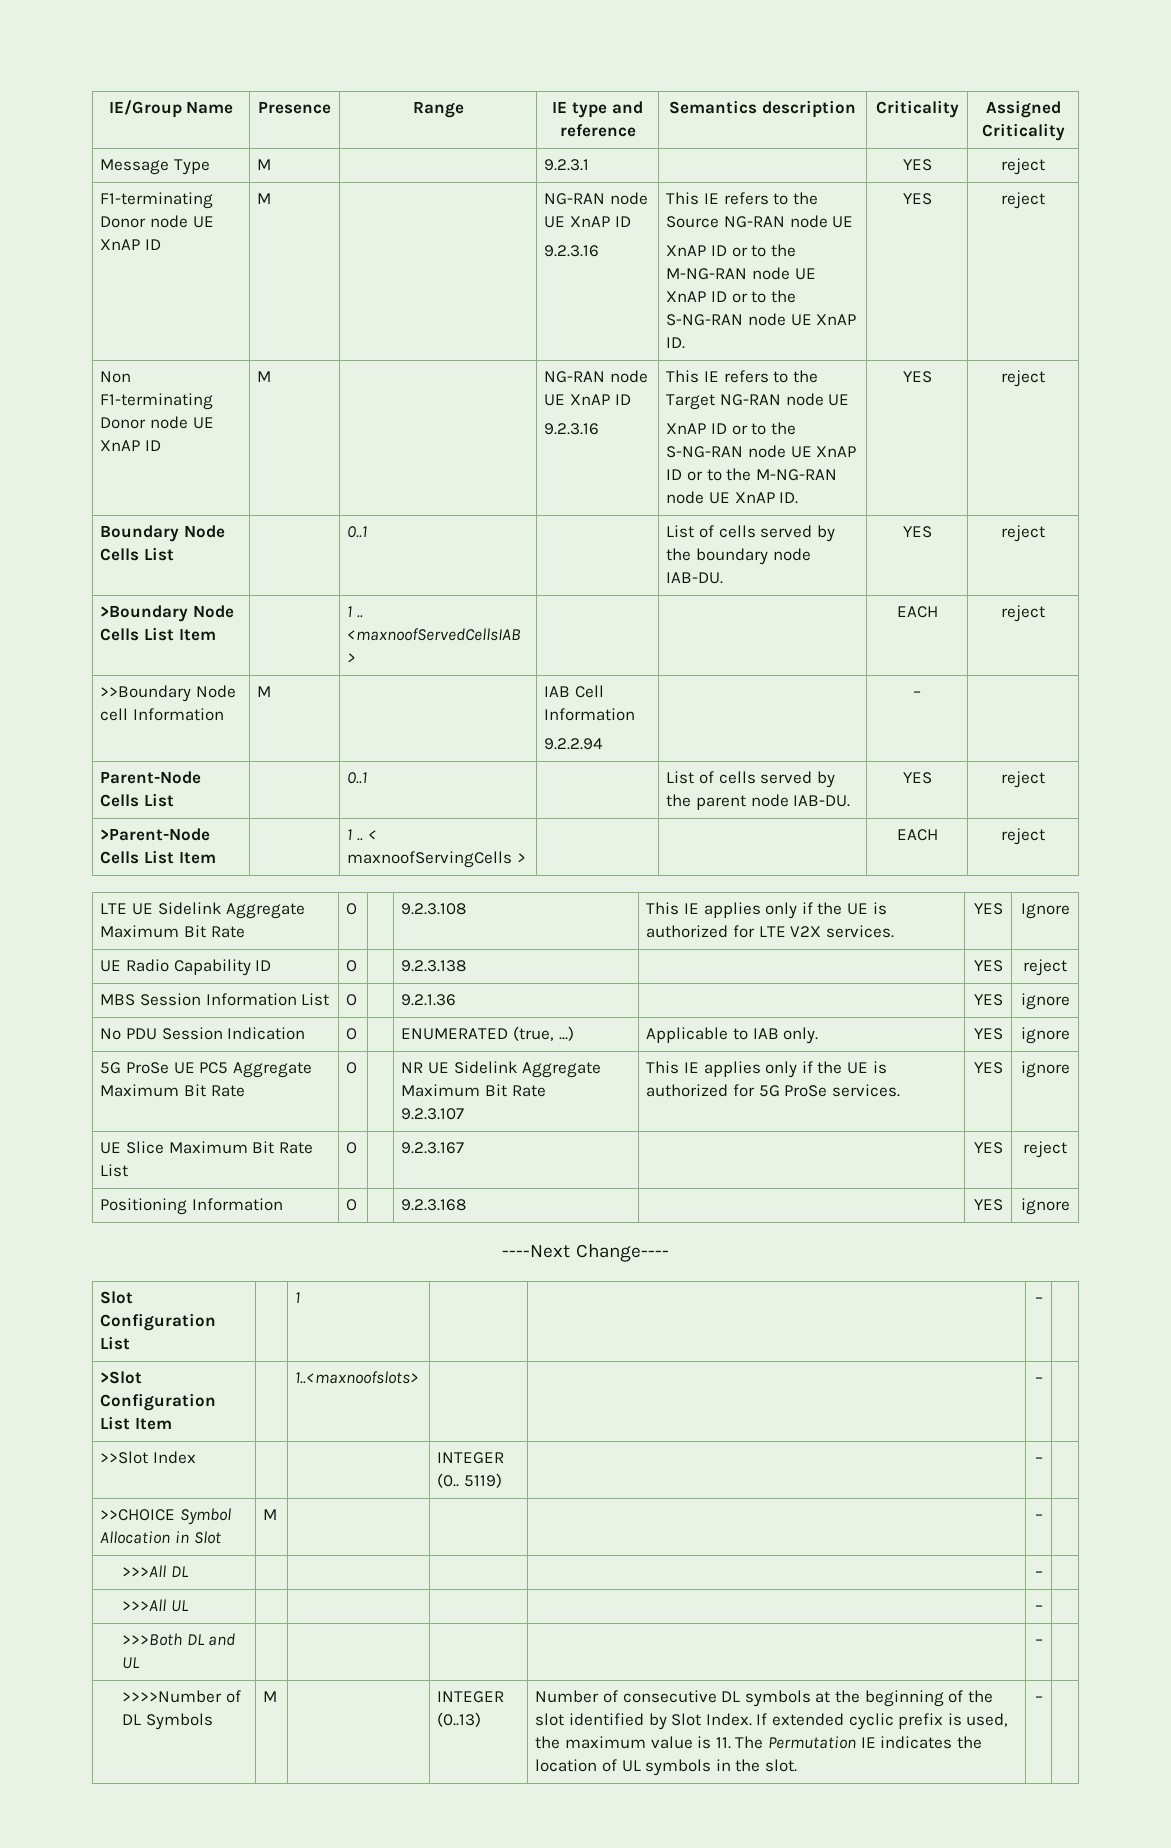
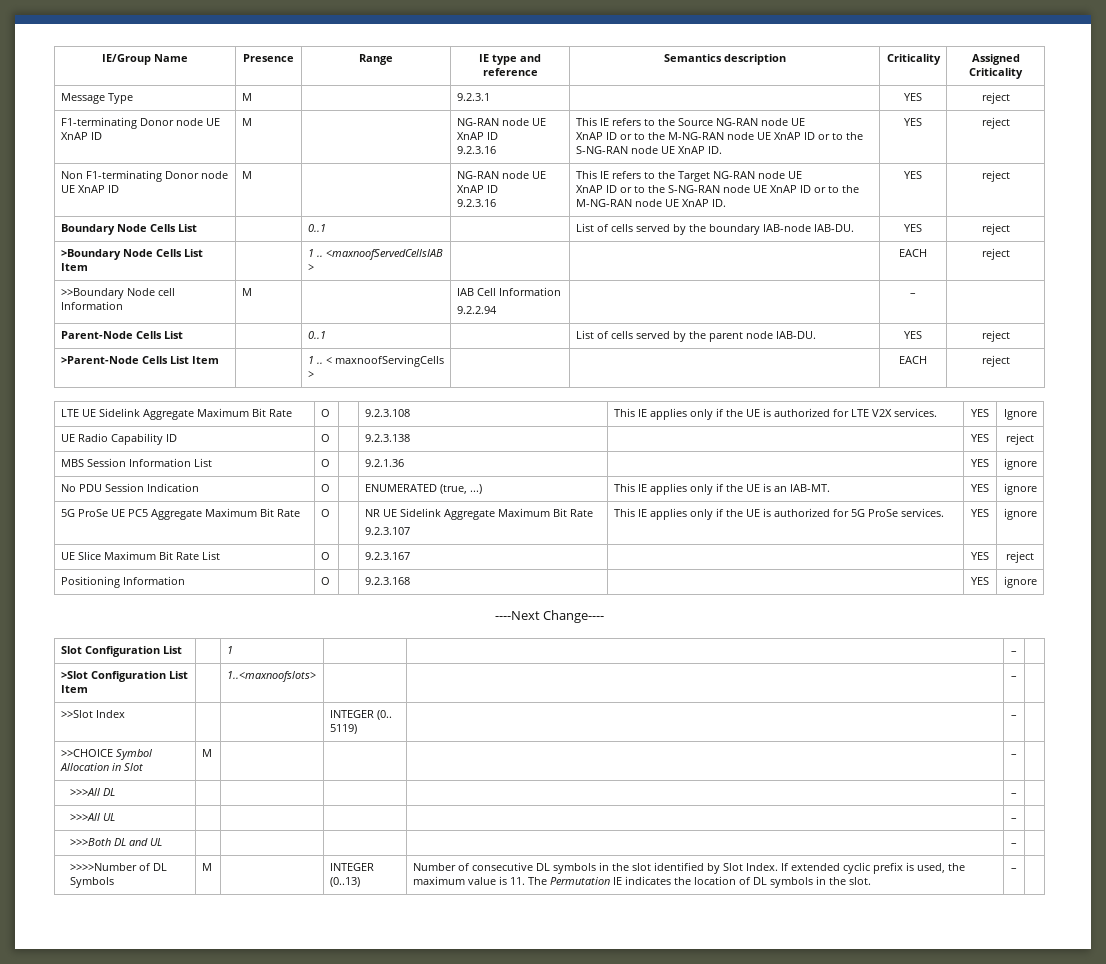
[772,548,811,561] node -> [762,224,811,232] IAB-node
[646,1027,819,1044] Applicable to IAB only. -> [613,483,830,495] This IE applies only if the UE is an IAB-MT.
[815,1690,964,1707] at the beginning of -> [598,862,609,871] in
[621,1760,641,1772] UL -> [752,877,767,885] DL

